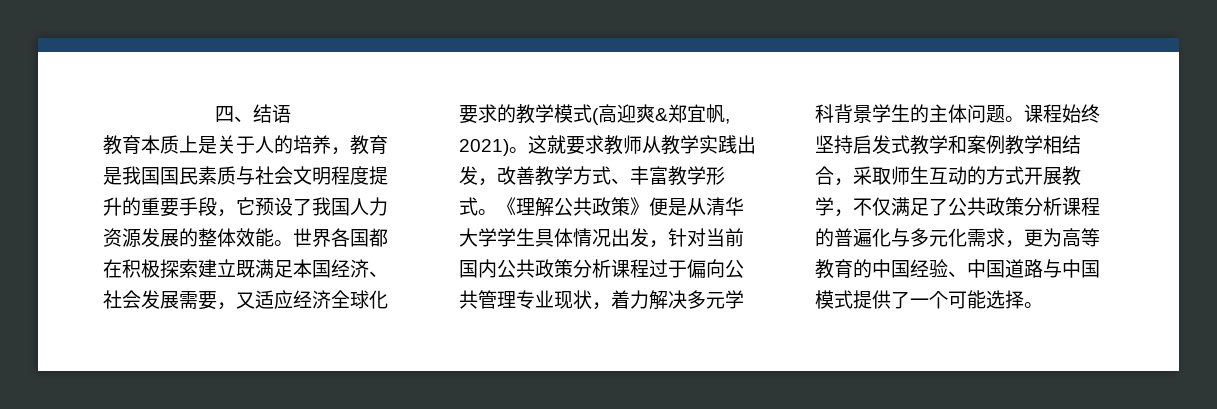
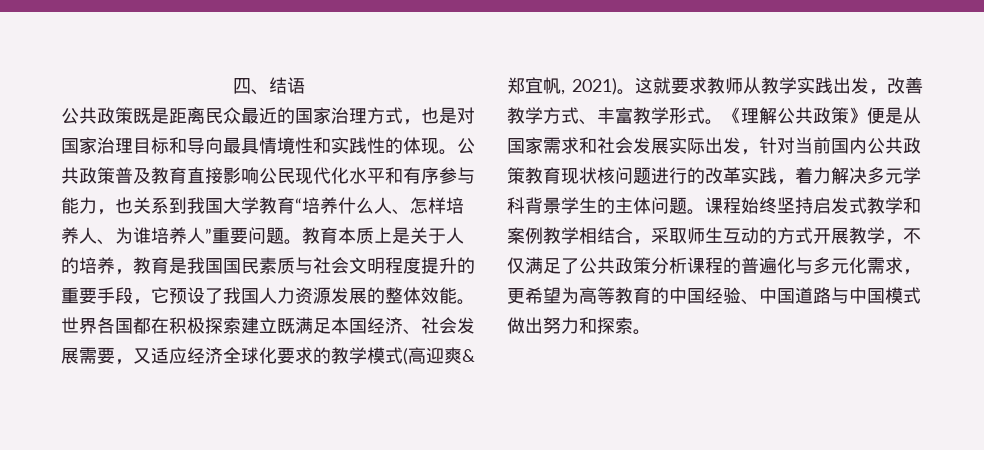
(291, 113) none -> [61,107,475,125] [61,137,475,155] [61,167,475,184] [61,197,464,215] [61,227,302,245] 公共政策既是距离民众最近的国家治理方式，也是对国家治理目标和导向最具情境性和实践性的体现。公共政策普及教育直接影响公民现代化水平和有序参与能力，也关系到我国大学教育“培养什么人、怎样培养人、为谁培养人”重要问题。
[706,197,744,216] [459,228,611,247] 清华大学学生具体情况 -> [507,137,705,154] 国家需求和社会发展实际
[573,259,744,279] [459,290,592,309] 分析课程过于偏向公共管理专业现状 -> [525,167,777,184] 教育现状核问题进行的改革实践
(1043, 238) none -> [525,287,561,304] 希望
[853,290,1024,309] 提供了一个可能选择 -> [507,317,633,334] 做出努力和探索

